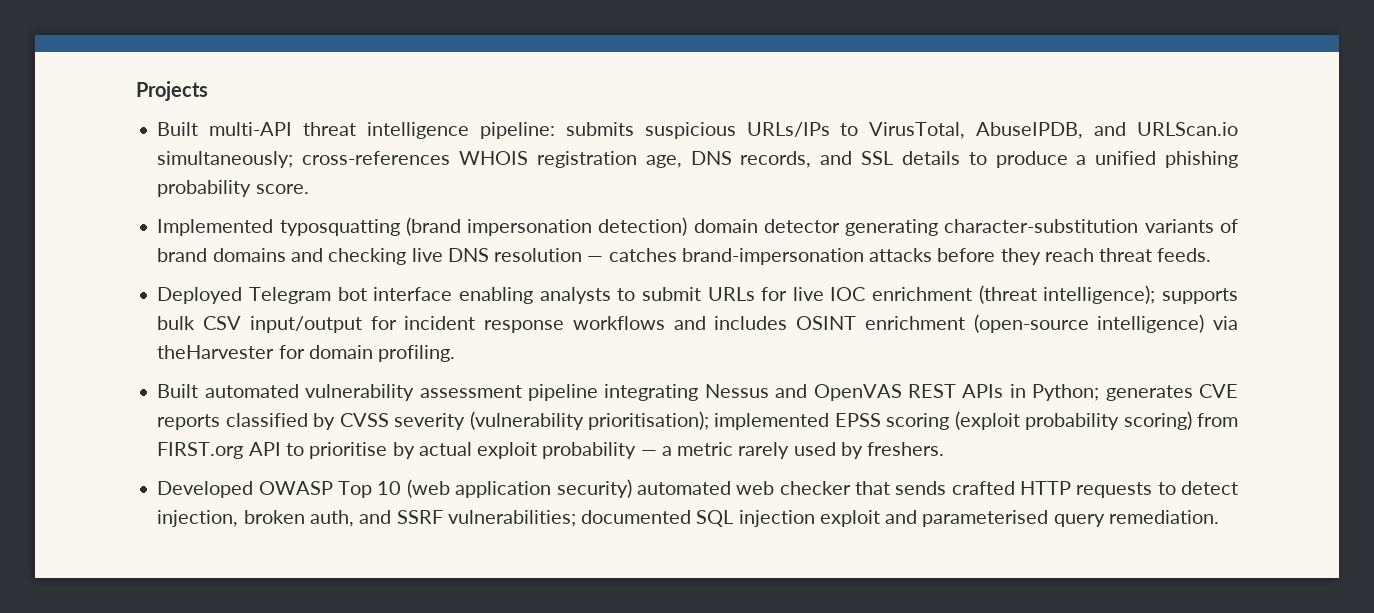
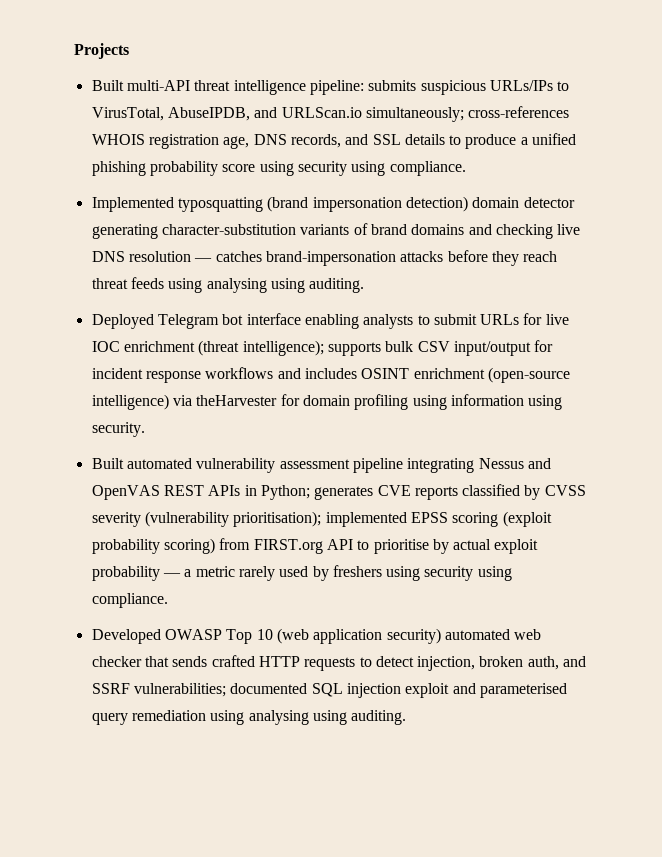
[255,184,309,194] score. -> [222,161,466,176] score using security using compliance.
[1157,248,1212,262] feeds. -> [130,277,365,293] feeds using analysing using auditing.
[378,345,456,362] profiling. -> [354,394,563,410] [91,422,145,437] profiling using information using security.
[867,442,945,456] freshers. -> [332,565,512,581] [91,593,168,608] freshers using security using compliance.
[1108,510,1219,524] remediation. -> [131,710,407,725] remediation using analysing using auditing.

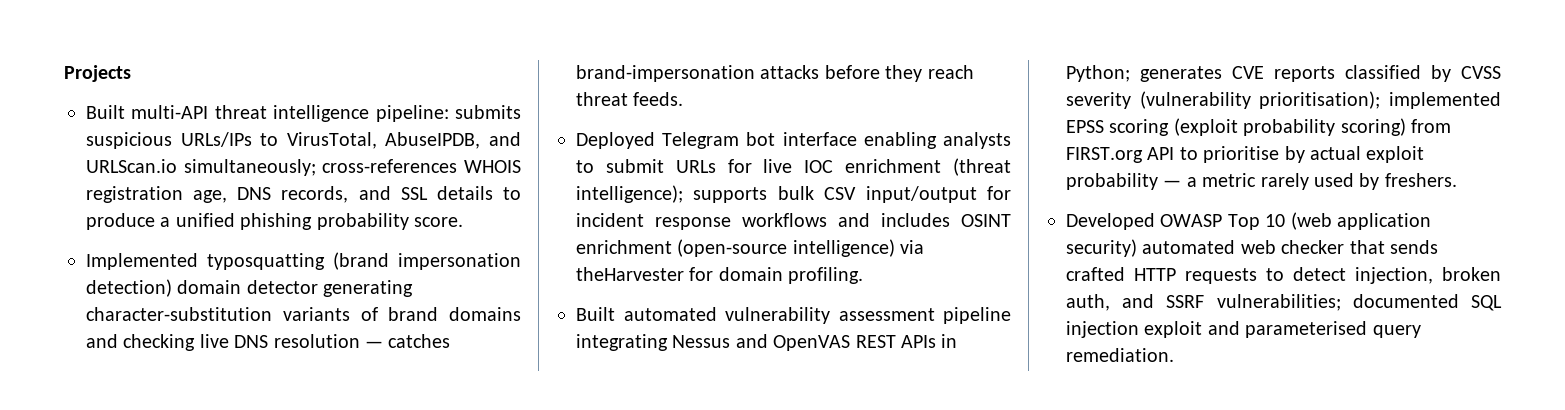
[222,161,466,176] score using security using compliance. -> [414,217,463,227] score.
[130,277,365,293] feeds using analysing using auditing. -> [633,92,684,106] feeds.
[354,394,563,410] [91,422,145,437] profiling using information using security. -> [788,267,864,284] profiling.
[332,565,512,581] [91,593,168,608] freshers using security using compliance. -> [1384,173,1457,187] freshers.
[131,710,407,725] remediation using analysing using auditing. -> [1066,348,1174,362] remediation.

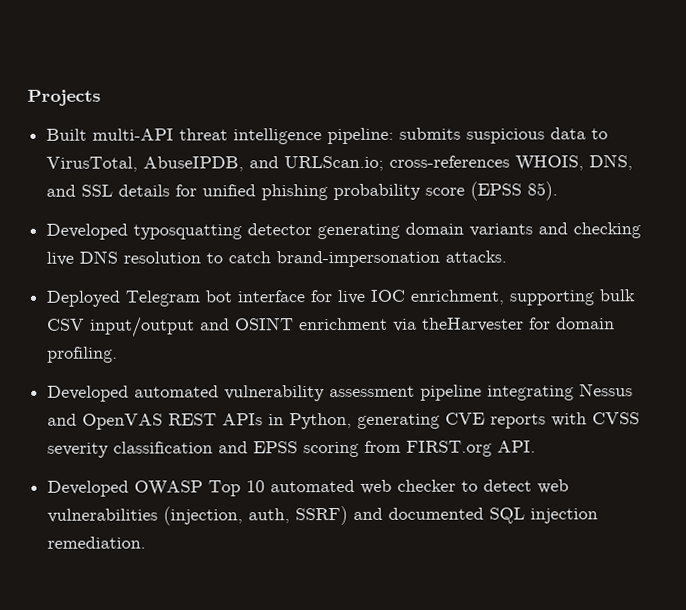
[180,132,252,147] URLs/IPs -> [550,127,587,140] data
[86,159,521,176] [86,186,522,203] [86,213,463,230] [86,252,521,270] [86,279,414,297] [86,307,521,321] URLScan.io simultaneously; cross-references WHOIS registration age, DNS records, and SSL details to produce a unified phishing probability score. // Implemented typosquatting (brand impersonation detection) domain detector generating character-substitution variants of brand domains -> [284,154,634,172] [46,181,559,201] [46,222,534,240] URLScan.io; cross-references WHOIS, DNS, and SSL details for unified phishing probability score (EPSS 85). // Developed typosquatting detector generating domain variants
[365,334,451,348] [576,65,974,82] [576,92,684,106] [576,132,1011,149] [576,158,1011,176] [576,185,1011,203] [576,213,1011,230] [576,239,895,257] — catches brand-impersonation attacks before they reach threat feeds. // Deployed Telegram bot interface enabling analysts to submit URLs for live IOC enrichment (threat intelligence); supports bulk CSV input/output for incident response workflows and includes OSINT enrichment (open-source intelligence) -> [206,250,508,268] [46,289,636,307] [47,316,389,338] to catch brand-impersonation attacks. // Deployed Telegram bot interface for live IOC enrichment, supporting bulk CSV input/output and OSINT enrichment
[576,307,615,321] Built -> [47,385,130,402] Developed
[1066,65,1501,82] [1066,91,1501,109] [1066,118,1451,136] [1066,146,1425,163] [1066,173,1457,190] [1066,212,1431,230] [1066,239,1438,257] [1066,267,1501,284] [1066,294,1502,311] [1066,321,1421,338] Python; generates CVE reports classified by CVSS severity (vulnerability prioritisation); implemented EPSS scoring (exploit probability scoring) from FIRST.org API to prioritise by actual exploit probability — a metric rarely used by freshers. // Developed OWASP Top 10 (web application security) automated web checker that sends crafted HTTP requests to detect injection, broken auth, and SSRF vulnerabilities; documented SQL injection exploit and parameterised query -> [289,412,641,430] [47,440,537,458] [47,479,570,497] [47,505,599,526] Python, generating CVE reports with CVSS severity classification and EPSS scoring from FIRST.org API. // Developed OWASP Top 10 automated web checker to detect web vulnerabilities (injection, auth, SSRF) and documented SQL injection

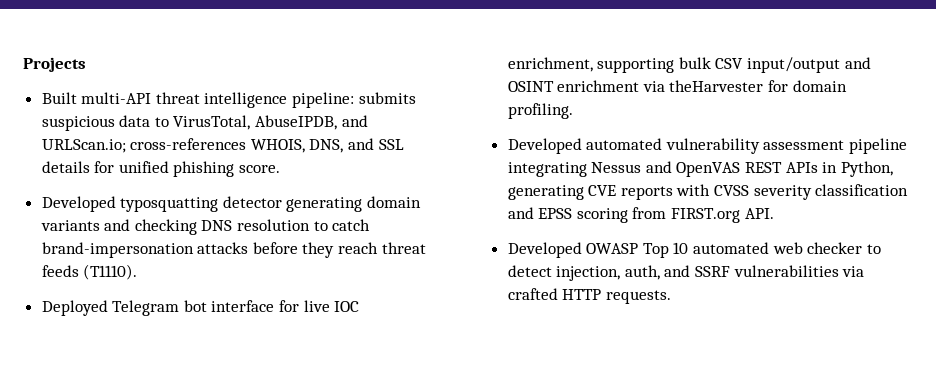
[333,181,559,201] probability score (EPSS 85). -> [239,165,281,173] score.
[46,251,75,266] live -> (197, 227) none
[445,250,508,263] attacks. -> [197,242,426,258] [41,264,138,280] attacks before they reach threat feeds (T1110).
[537,479,570,494] [47,505,599,526] [47,536,147,549] web vulnerabilities (injection, auth, SSRF) and documented SQL injection remediation. -> [556,265,865,281] [507,288,671,304] injection, auth, and SSRF vulnerabilities via crafted HTTP requests.

